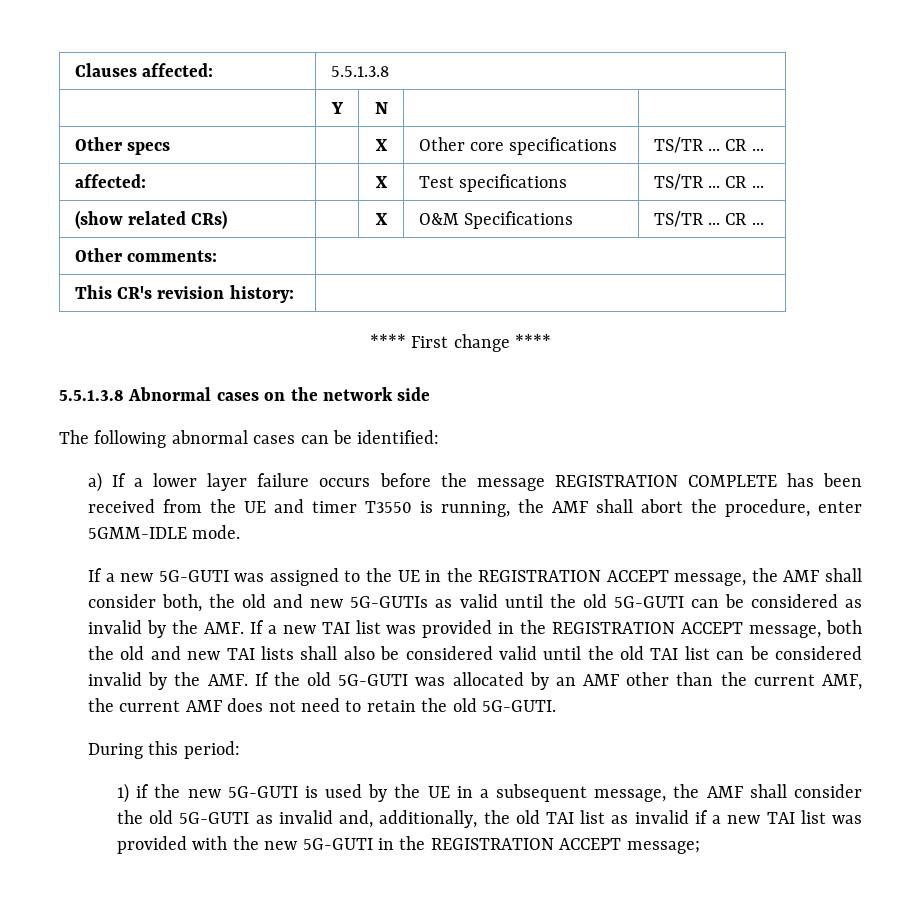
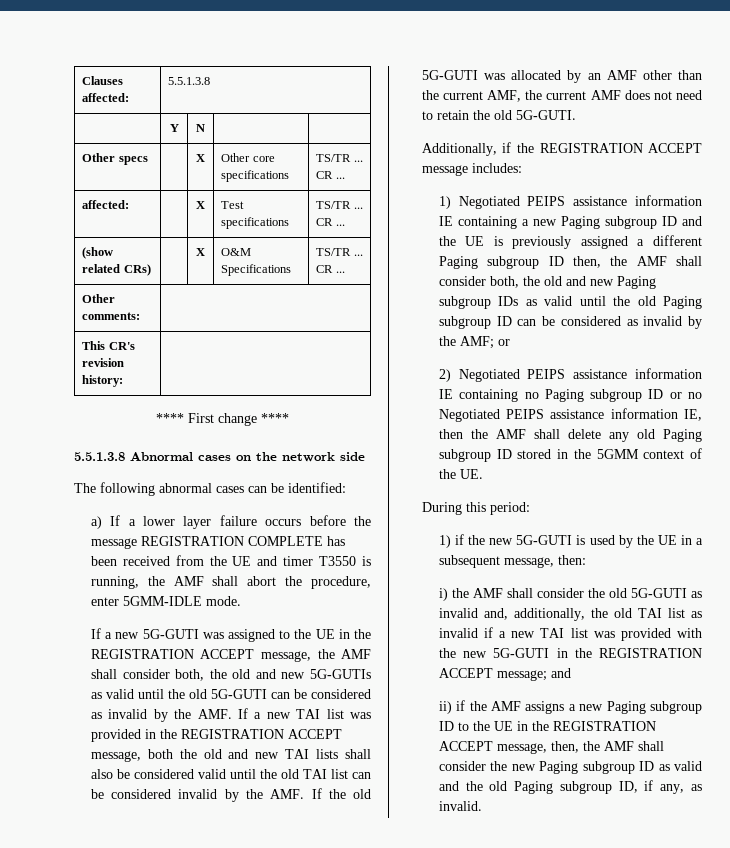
(557, 706) none -> [421,142,702,156] [421,163,522,176] [438,195,702,209] [438,216,702,229] [438,235,702,249] [438,256,702,269] [438,276,656,289] [438,296,702,309] [438,316,702,329] [438,336,510,349] [438,368,702,382] [438,389,702,402] [438,408,702,422] [438,429,702,442] [438,448,702,462] [438,469,483,479] // Additionally, if the REGISTRATION ACCEPT message includes: // 1) Negotiated PEIPS assistance information IE containing a new Paging subgroup ID and the UE is previously assigned a different Paging subgroup ID then, the AMF shall consider both, the old and new Paging subgroup IDs as valid until the old Paging subgroup ID can be considered as invalid by the AMF; or // 2) Negotiated PEIPS assistance information IE containing no Paging subgroup ID or no Negotiated PEIPS assistance information IE, then the AMF shall delete any old Paging subgroup ID stored in the 5GMM context of the UE.
(667, 795) none -> [557,555,586,565] [438,588,448,601] then: // i)
(700, 847) none -> [550,668,571,678] [438,700,702,714] [438,721,656,731] [438,741,664,754] [438,761,702,774] [438,780,702,794] [438,801,482,811] and // ii) if the AMF assigns a new Paging subgroup ID to the UE in the REGISTRATION ACCEPT message, then, the AMF shall consider the new Paging subgroup ID as valid and the old Paging subgroup ID, if any, as invalid.

